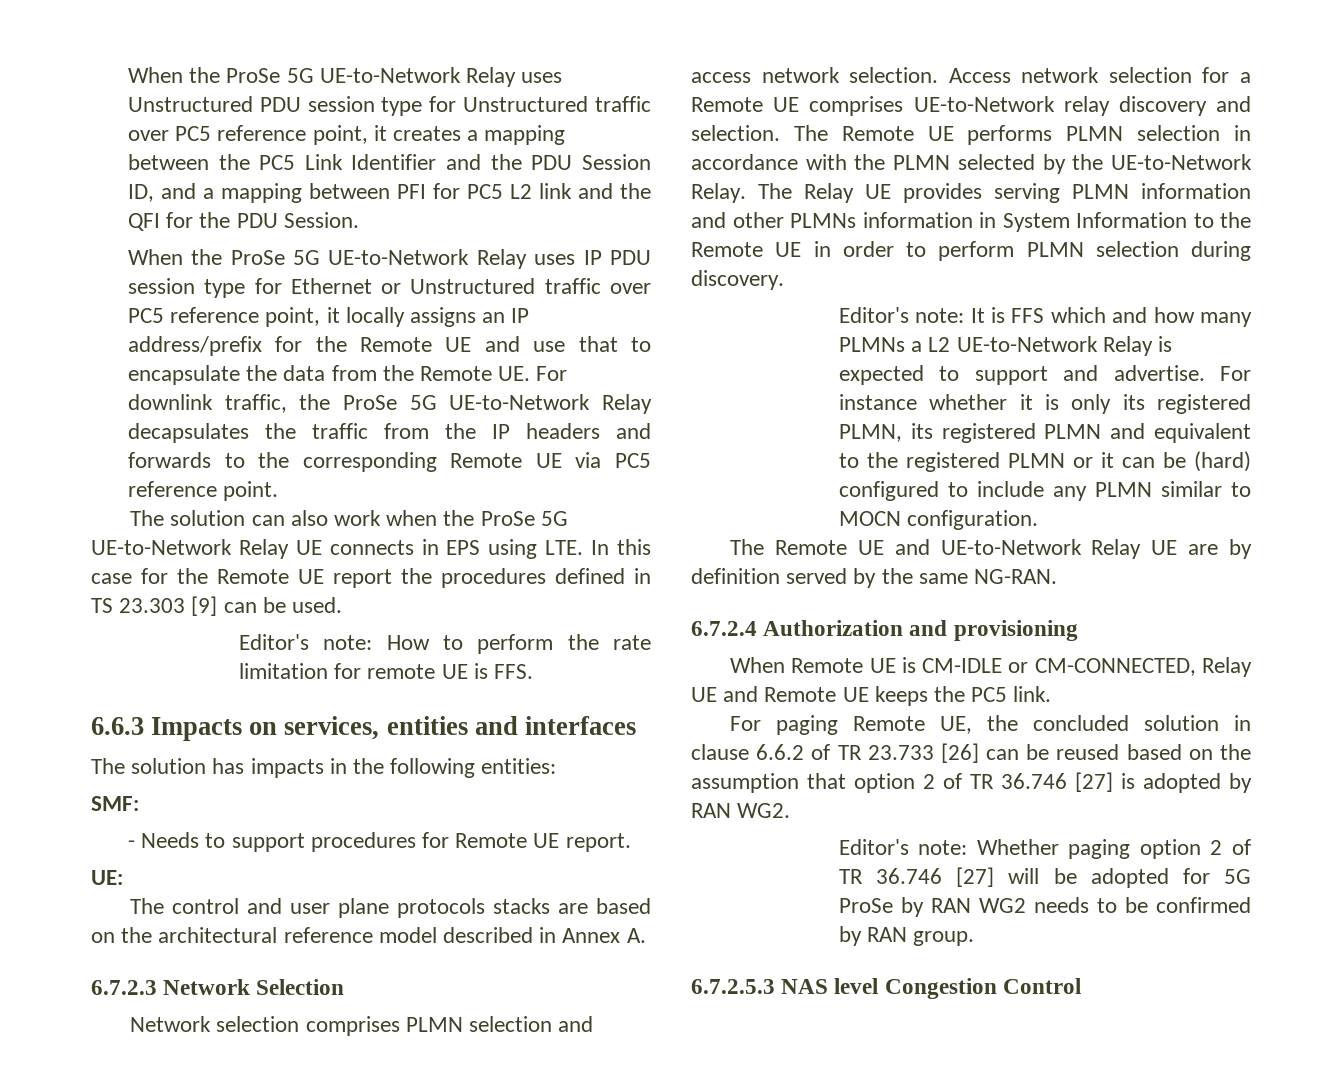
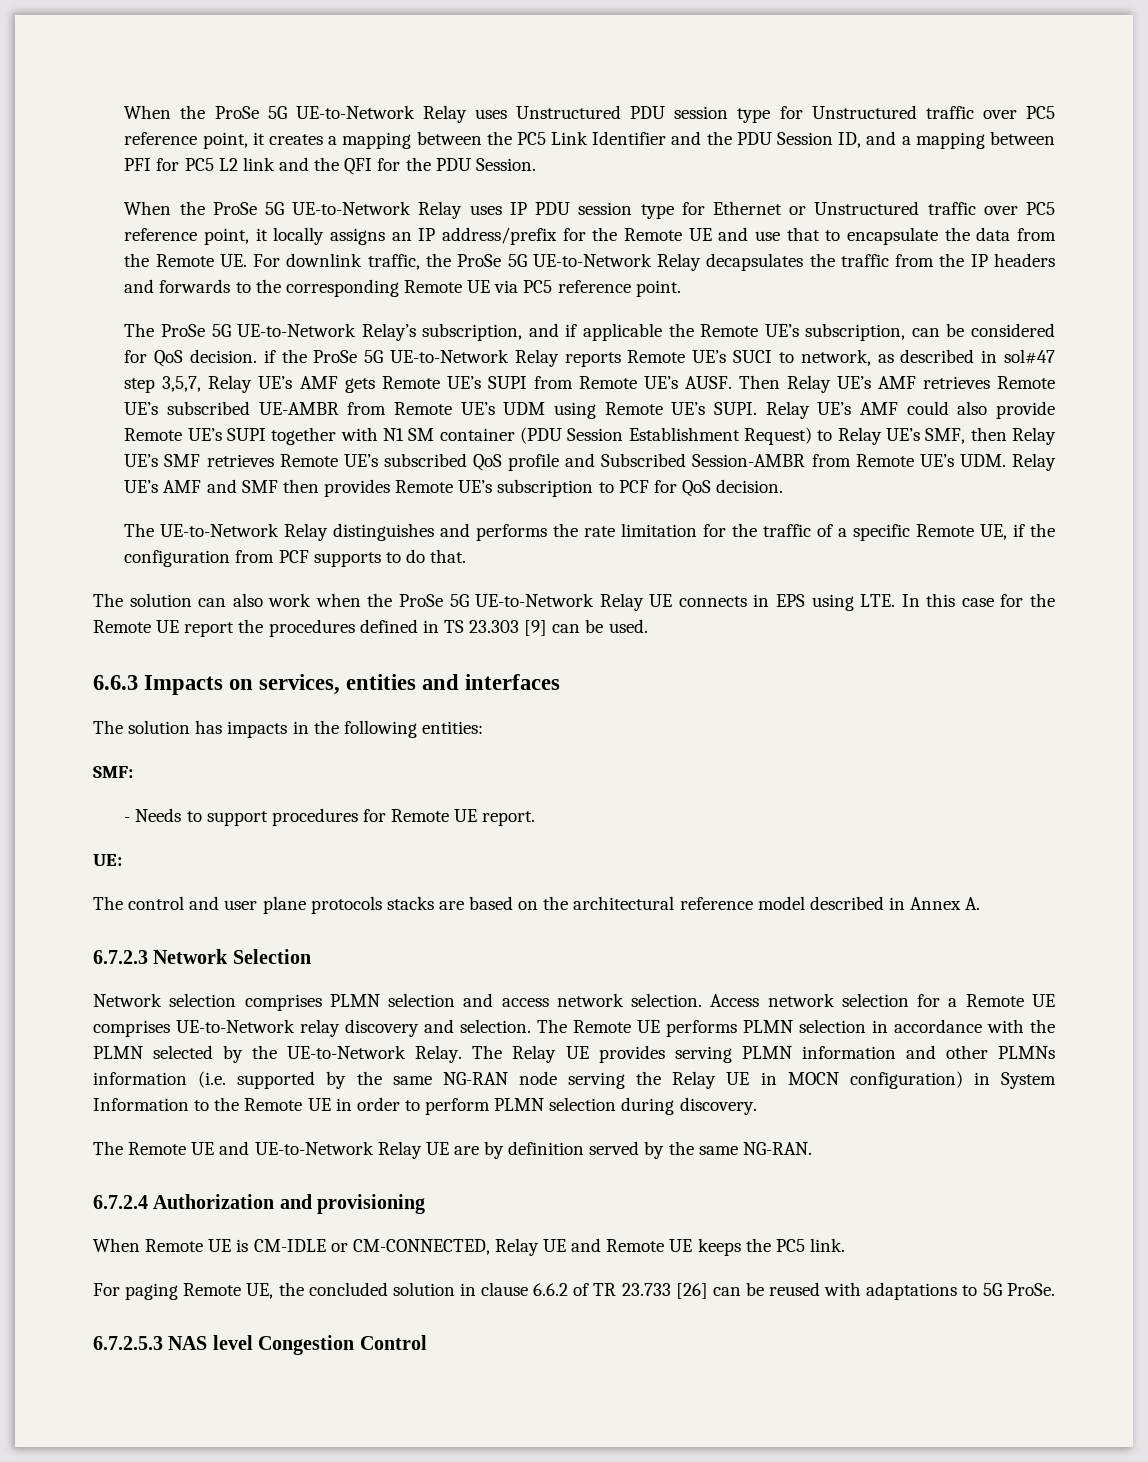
(279, 491) none -> [124,323,1055,341] [124,349,1055,367] [124,375,1055,393] [124,401,1055,419] [124,427,1057,445] [124,453,1056,471] [124,479,784,497] [124,523,1055,541] [124,549,467,567] // The ProSe 5G UE-to-Network Relay’s subscription, and if applicable the Remote UE’s subscription, can be considered for QoS decision. if the ProSe 5G UE-to-Network Relay reports Remote UE’s SUCI to network, as described in sol#47 step 3,5,7, Relay UE’s AMF gets Remote UE’s SUPI from Remote UE’s AUSF. Then Relay UE’s AMF retrieves Remote UE’s subscribed UE-AMBR from Remote UE’s UDM using Remote UE’s SUPI. Relay UE’s AMF could also provide Remote UE’s SUPI together with N1 SM container (PDU Session Establishment Request) to Relay UE’s SMF, then Relay UE’s SMF retrieves Remote UE’s subscribed QoS profile and Subscribed Session-AMBR from Remote UE’s UDM. Relay UE’s AMF and SMF then provides Remote UE’s subscription to PCF for QoS decision. // The UE-to-Network Relay distinguishes and performs the rate limitation for the traffic of a specific Remote UE, if the configuration from PCF supports to do that.
[238,634,651,654] [238,663,533,679] // Editor's note: How to perform the rate limitation for remote UE is FFS. -> (648, 626) none
(973, 220) none -> [198,1071,963,1089] (i.e. supported by the same NG-RAN node serving the Relay UE in MOCN configuration)
[838,307,1252,327] [838,336,1172,356] [838,365,1251,385] [838,394,1251,414] [838,423,1251,443] [838,451,1251,472] [838,481,1251,501] [838,510,1039,530] // Editor's note: It is FFS which and how many PLMNs a L2 UE-to-Network Relay is expected to support and advertise. For instance whether it is only its registered PLMN, its registered PLMN and equivalent to the registered PLMN or it can be (hard) configured to include any PLMN similar to MOCN configuration. -> (757, 1106) none
[1126,744,1251,760] [691,772,1252,793] [691,803,791,818] [838,839,1251,859] [838,867,1251,888] [838,897,1251,917] [838,926,975,946] based on the assumption that option 2 of TR 36.746 [27] is adopted by RAN WG2. // Editor's note: Whether paging option 2 of TR 36.746 [27] will be adopted for 5G ProSe by RAN WG2 needs to be confirmed by RAN group. -> [824,1282,1055,1300] with adaptations to 5G ProSe.

